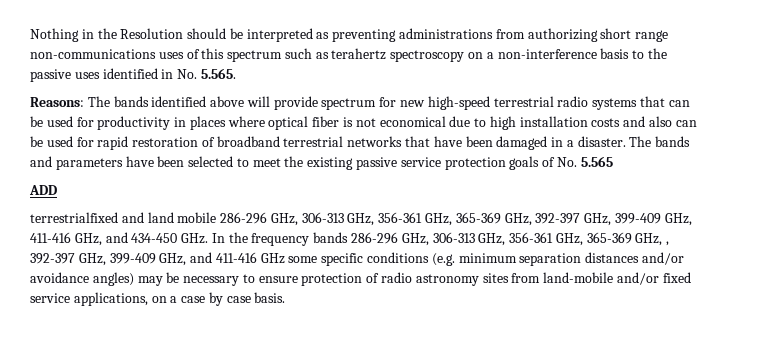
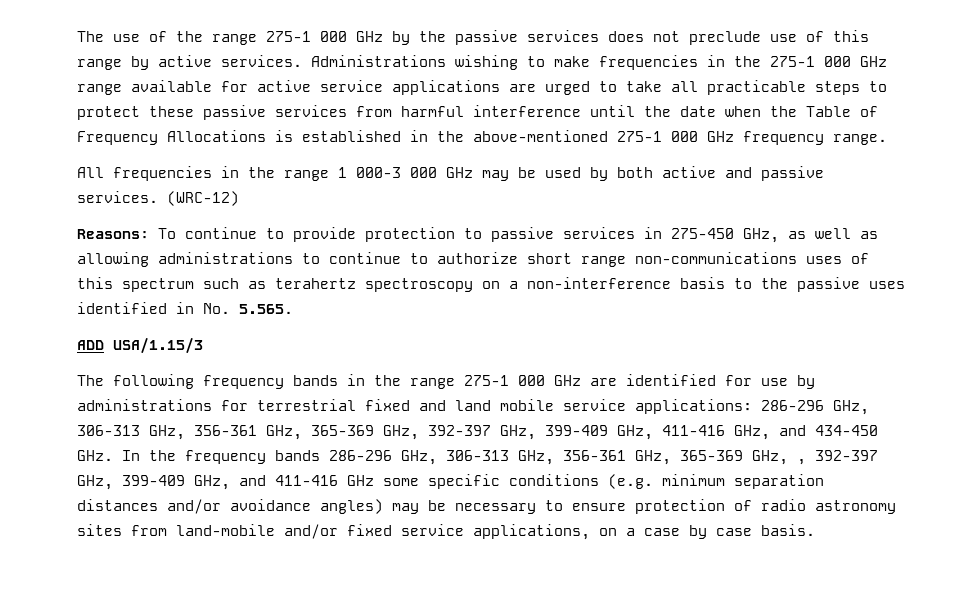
[30,28,598,42] Nothing in the Resolution should be interpreted as preventing administrations from authorizing -> [77,30,869,45] [77,55,887,70] [77,80,887,95] [77,105,878,120] [77,130,887,145] [77,166,824,181] [77,191,239,206] [77,227,878,243] [77,252,518,267] The use of the range 275-1 000 GHz by the passive services does not preclude use of this range by active services. Administrations wishing to make frequencies in the 275-1 000 GHz range available for active service applications are urged to take all practicable steps to protect these passive services from harmful interference until the date when the Table of Frequency Allocations is established in the above-mentioned 275-1 000 GHz frequency range. // All frequencies in the range 1 000-3 000 GHz may be used by both active and passive services. (WRC-12) // Reasons: To continue to provide protection to passive services in 275-450 GHz, as well as allowing administrations to continue to authorize
[30,96,690,110] [30,116,697,130] [30,136,691,150] [30,156,613,170] [29,185,57,195] [30,212,118,223] Reasons: The bands identified above will provide spectrum for new high-speed terrestrial radio systems that can be used for productivity in places where optical fiber is not economical due to high installation costs and also can be used for rapid restoration of broadband terrestrial networks that have been damaged in a disaster. The bands and parameters have been selected to meet the existing passive service protection goals of No. 5.565 // ADD // terrestrialfixed -> [77,337,203,354] [77,374,815,389] [77,399,410,411] ADD USA/1.15/3 // The following frequency bands in the range 275-1 000 GHz are identified for use by administrations for terrestrial fixed
(217, 217) none -> [563,399,752,414] service applications:

